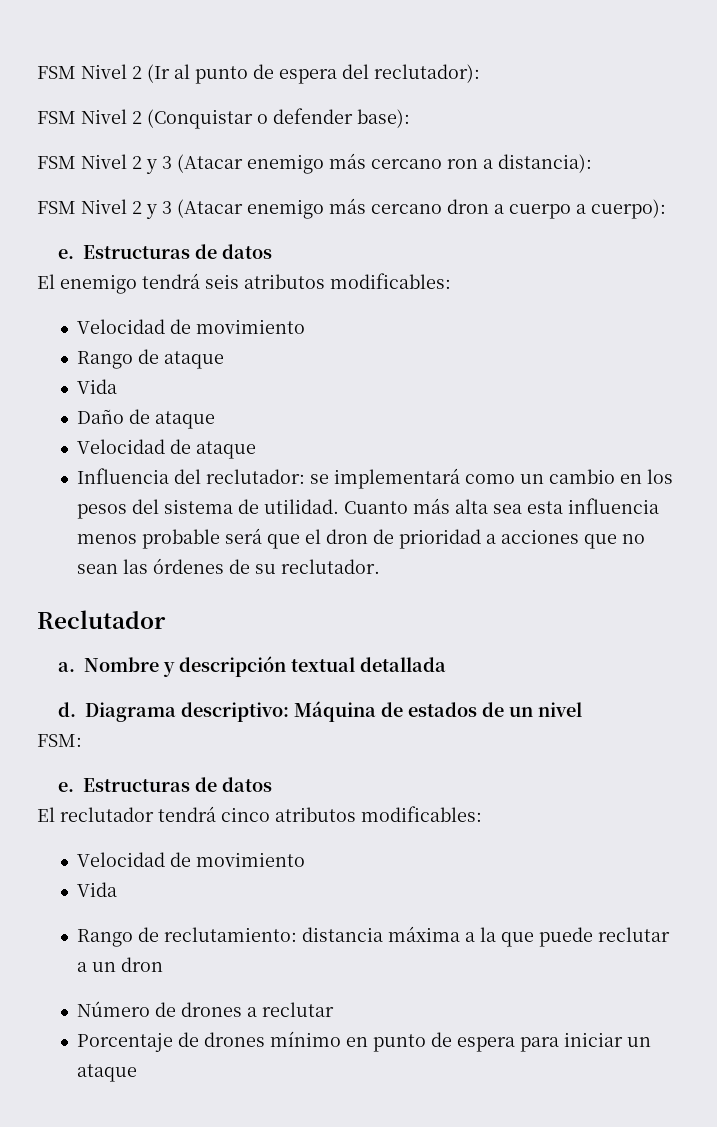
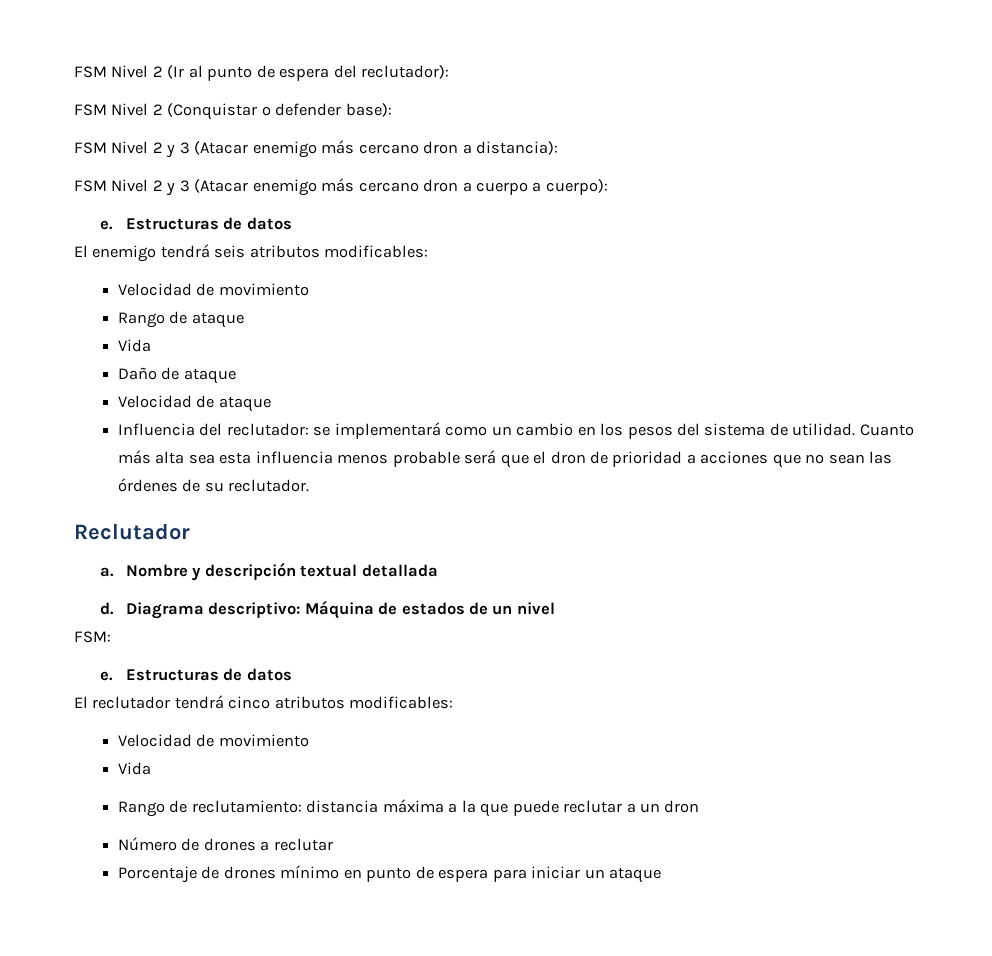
[447,159,478,169] ron -> [423,141,459,154] dron

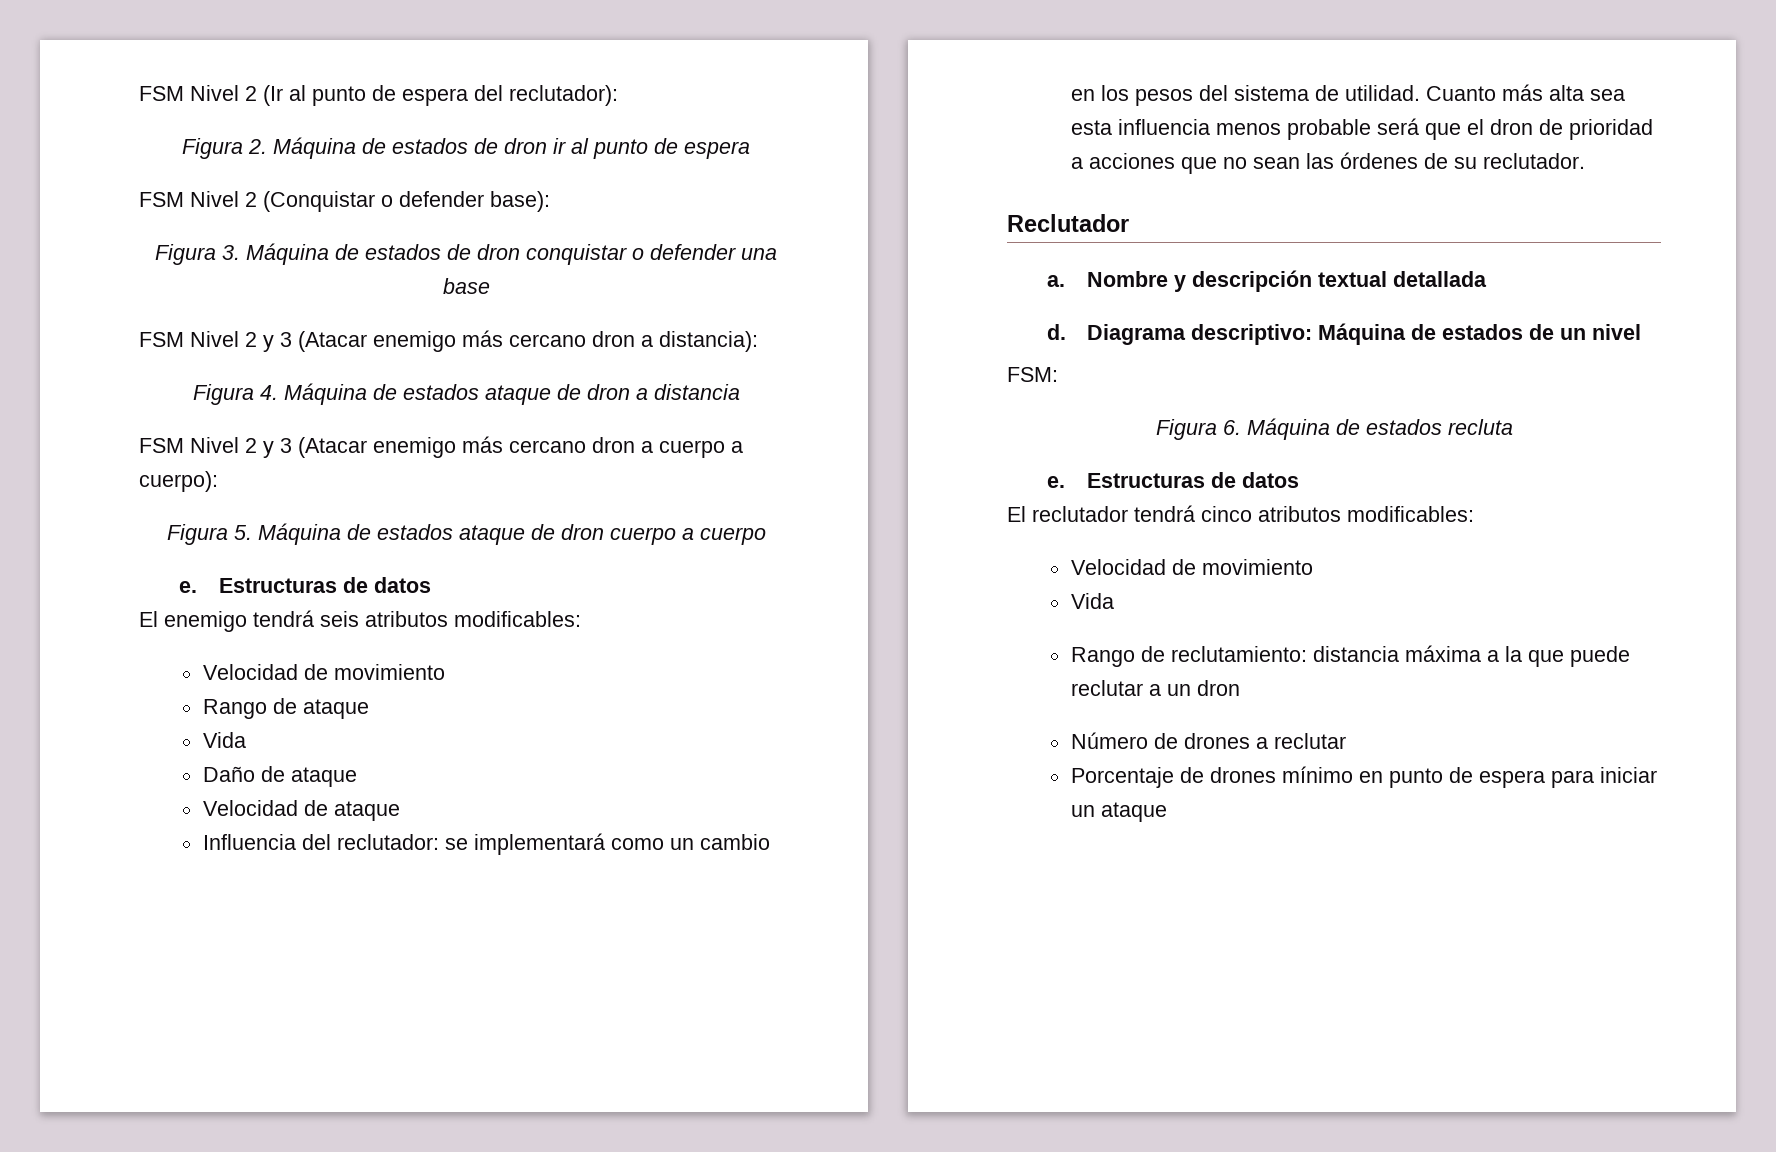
(450, 72) none -> [182,137,750,159] // Figura 2. Máquina de estados de dron ir al punto de espera
(392, 110) none -> [155,243,777,265] [442,278,490,294] // Figura 3. Máquina de estados de dron conquistar o defender una base
(559, 148) none -> [192,383,740,405] // Figura 4. Máquina de estados ataque de dron a distancia
(608, 187) none -> [166,523,766,545] // Figura 5. Máquina de estados ataque de dron cuerpo a cuerpo
(111, 637) none -> [1155,418,1513,440] // Figura 6. Máquina de estados recluta

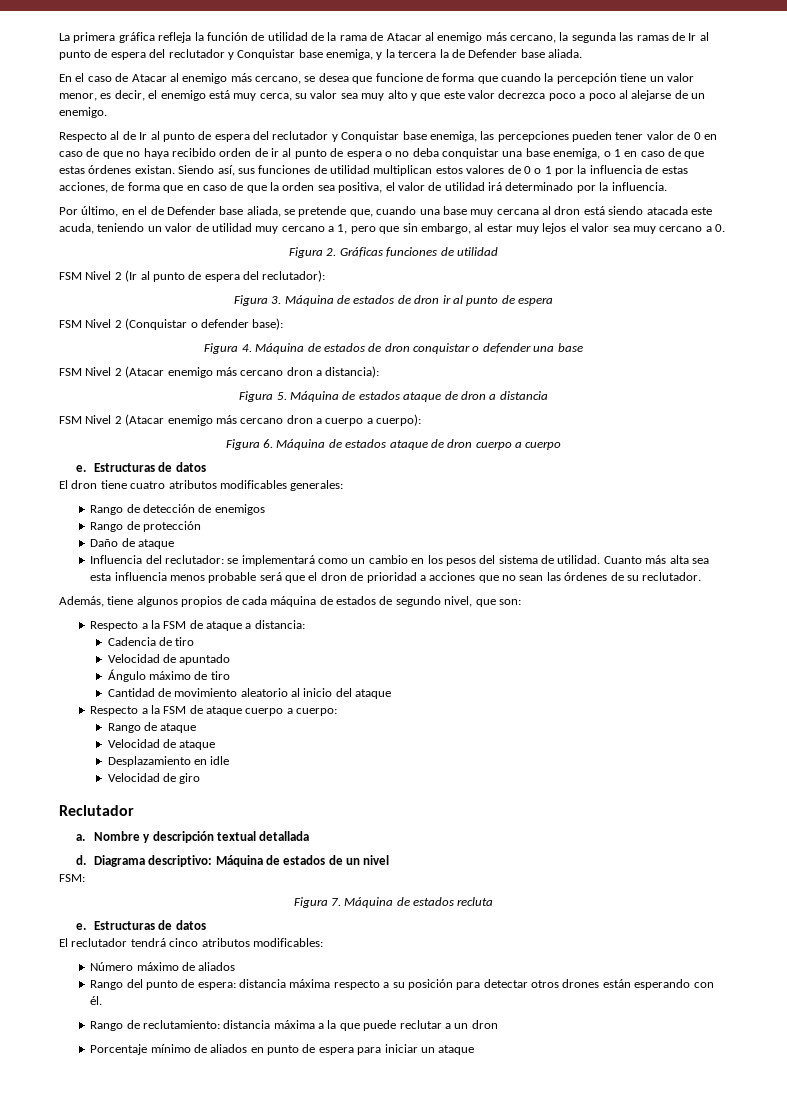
(139, 93) none -> [59,32,709,43] [59,49,582,60] [59,73,694,84] [59,90,705,101] [59,107,107,118] [59,131,717,142] [59,148,705,159] [59,165,688,176] [59,182,667,193] [59,206,712,217] [59,223,725,234] [289,247,498,258] La primera gráfica refleja la función de utilidad de la rama de Atacar al enemigo más cercano, la segunda las ramas de Ir al punto de espera del reclutador y Conquistar base enemiga, y la tercera la de Defender base aliada. // En el caso de Atacar al enemigo más cercano, se desea que funcione de forma que cuando la percepción tiene un valor menor, es decir, el enemigo está muy cerca, su valor sea muy alto y que este valor decrezca poco a poco al alejarse de un enemigo. // Respecto al de Ir al punto de espera del reclutador y Conquistar base enemiga, las percepciones pueden tener valor de 0 en caso de que no haya recibido orden de ir al punto de espera o no deba conquistar una base enemiga, o 1 en caso de que estas órdenes existan. Siendo así, sus funciones de utilidad multiplican estos valores de 0 o 1 por la influencia de estas acciones, de forma que en caso de que la orden sea positiva, el valor de utilidad irá determinado por la influencia. // Por último, en el de Defender base aliada, se pretende que, cuando una base muy cercana al dron está siendo atacada este acuda, teniendo un valor de utilidad muy cercano a 1, pero que sin embargo, al estar muy lejos el valor sea muy cercano a 0. // Figura 2. Gráficas funciones de utilidad //
[248,139,267,154] 2. -> [271,296,282,304] 3.
[222,245,240,260] 3. -> [241,344,252,352] 4.
[263,332,292,352] y 3 -> (122, 372) none
[259,385,278,400] 4. -> [276,392,287,400] 5.
[263,438,292,458] y 3 -> (122, 420) none
[233,525,252,540] 5. -> [263,439,273,448] 6.
[164,610,581,632] [202,664,445,680] [202,698,369,719] [202,732,246,748] enemigo tendrá seis atributos modificables: // Velocidad de movimiento // Rango de ataque // Vida -> [71,480,344,491] [90,504,265,515] [90,521,201,532] dron tiene cuatro atributos modificables generales: // Rango de detección de enemigos // Rango de protección
[202,800,400,821] // Velocidad de ataque -> (174, 544) none
(1585, 161) none -> [59,596,521,607] [90,620,305,631] [107,637,195,646] [107,654,231,665] [107,669,230,682] [107,688,392,699] [90,705,338,716] [107,722,197,733] [107,739,216,750] [107,756,230,767] [107,773,201,784] // Además, tiene algunos propios de cada máquina de estados de segundo nivel, que son: // Respecto a la FSM de ataque a distancia: // Cadencia de tiro // Velocidad de apuntado // Ángulo máximo de tiro // Cantidad de movimiento aleatorio al inicio del ataque // Respecto a la FSM de ataque cuerpo a cuerpo: // Rango de ataque // Velocidad de ataque // Desplazamiento en idle // Velocidad de giro
[1222,420,1241,435] 6. -> [330,898,341,906] 7.
[1070,559,1313,575] [1070,593,1114,609] Velocidad de movimiento // Vida -> [90,962,236,971] [90,979,714,990] [90,996,103,1005] Número máximo de aliados // Rango del punto de espera: distancia máxima respecto a su posición para detectar otros drones están esperando con él.
[1070,732,1346,749] [1070,766,1353,788] Número de drones a reclutar // Porcentaje de drones mínimo -> [90,1044,248,1055] Porcentaje mínimo de aliados

